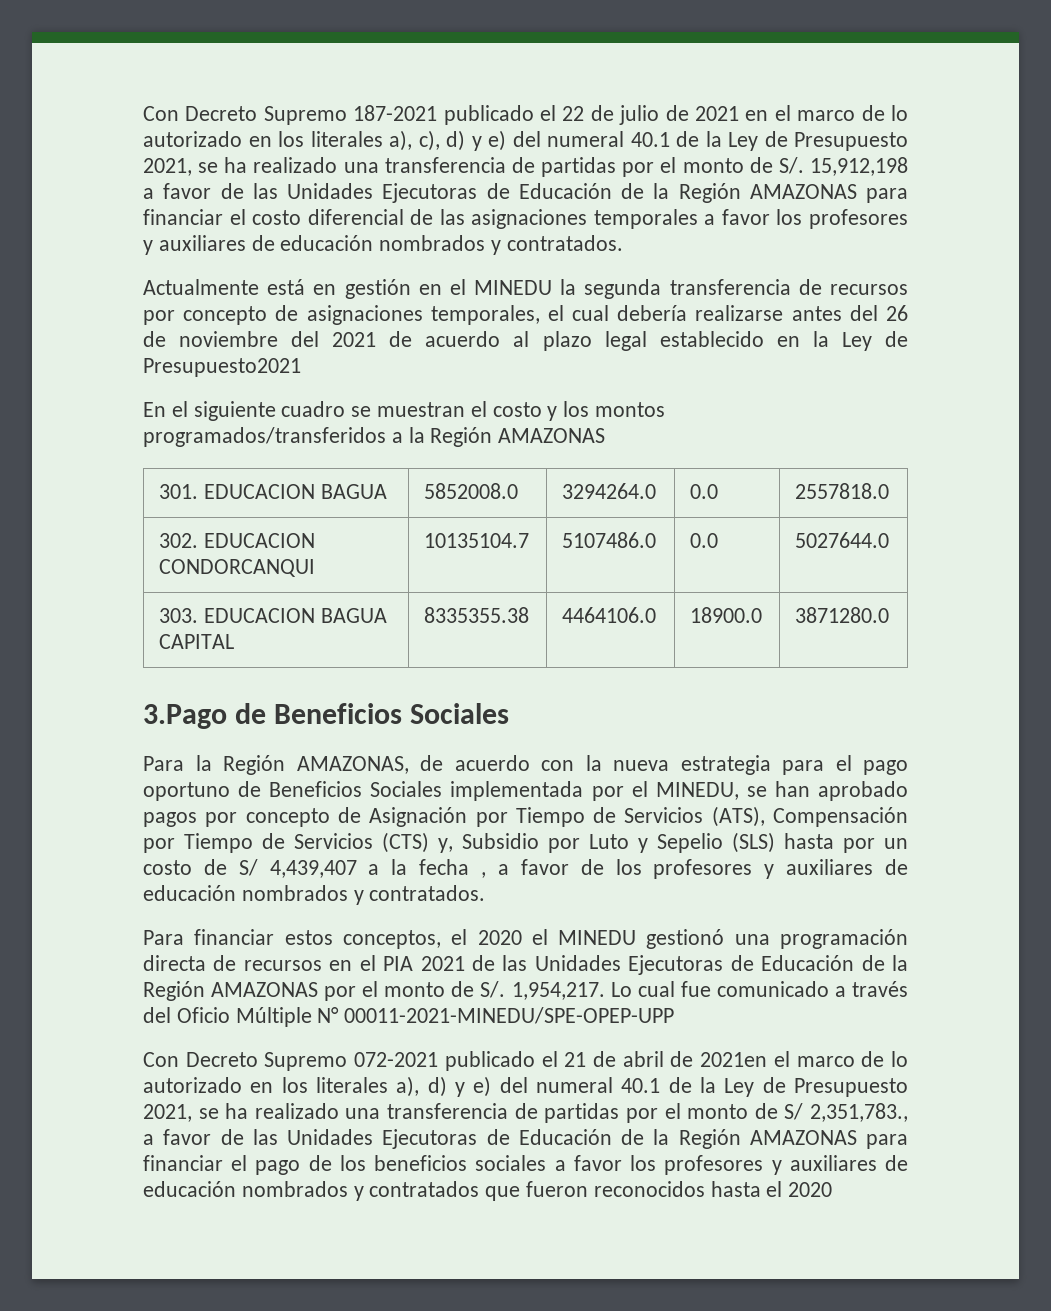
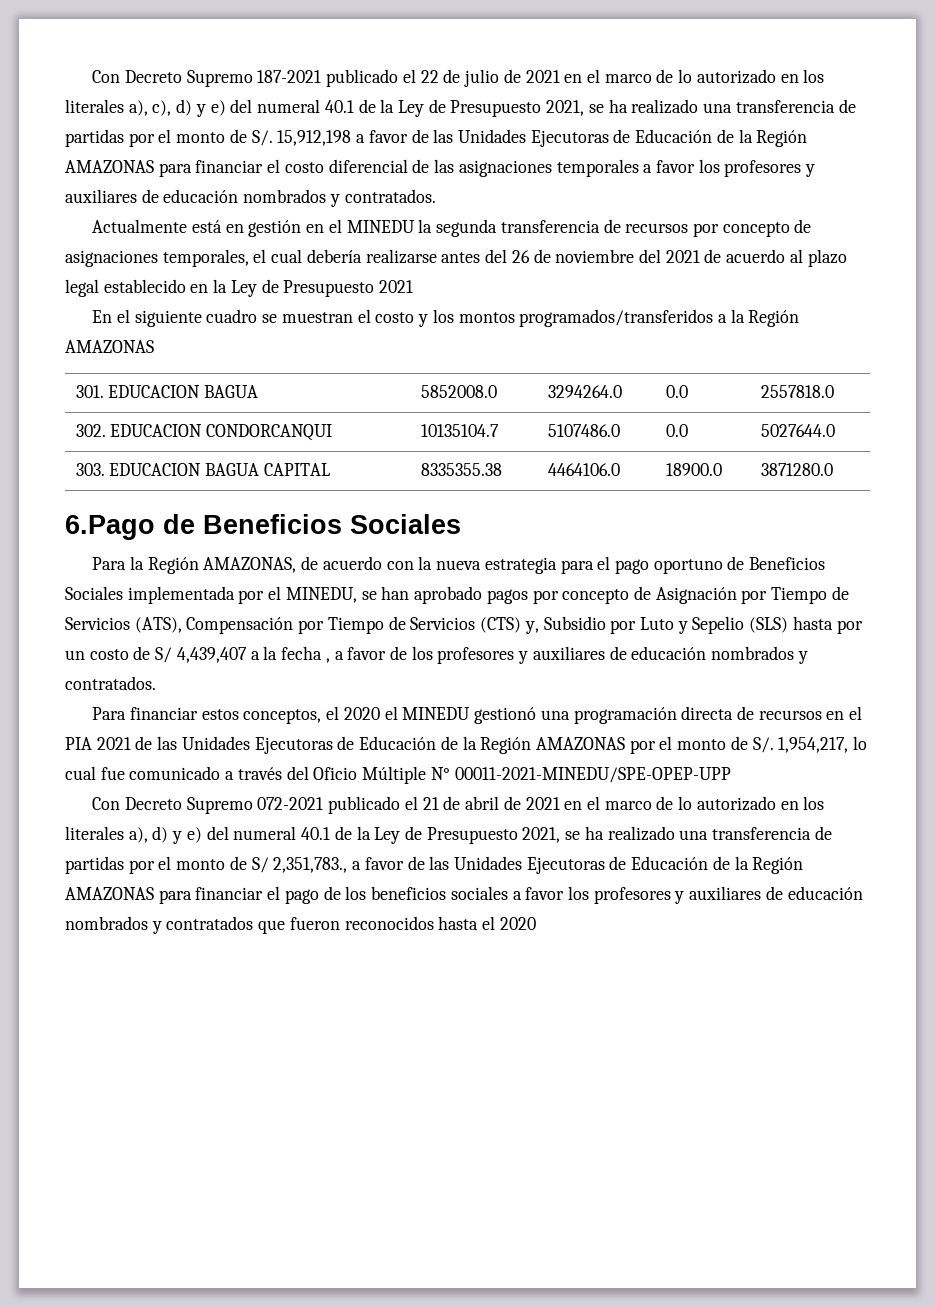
[143,358,301,377] Presupuesto2021 -> [283,280,414,297] Presupuesto 2021
[143,704,227,729] 3.Pago -> [65,515,155,540] 6.Pago
[511,982,632,1000] 1,954,217. Lo -> [778,736,868,753] 1,954,217, lo
[700,1052,768,1067] 2021en -> [525,797,583,810] 2021 en

